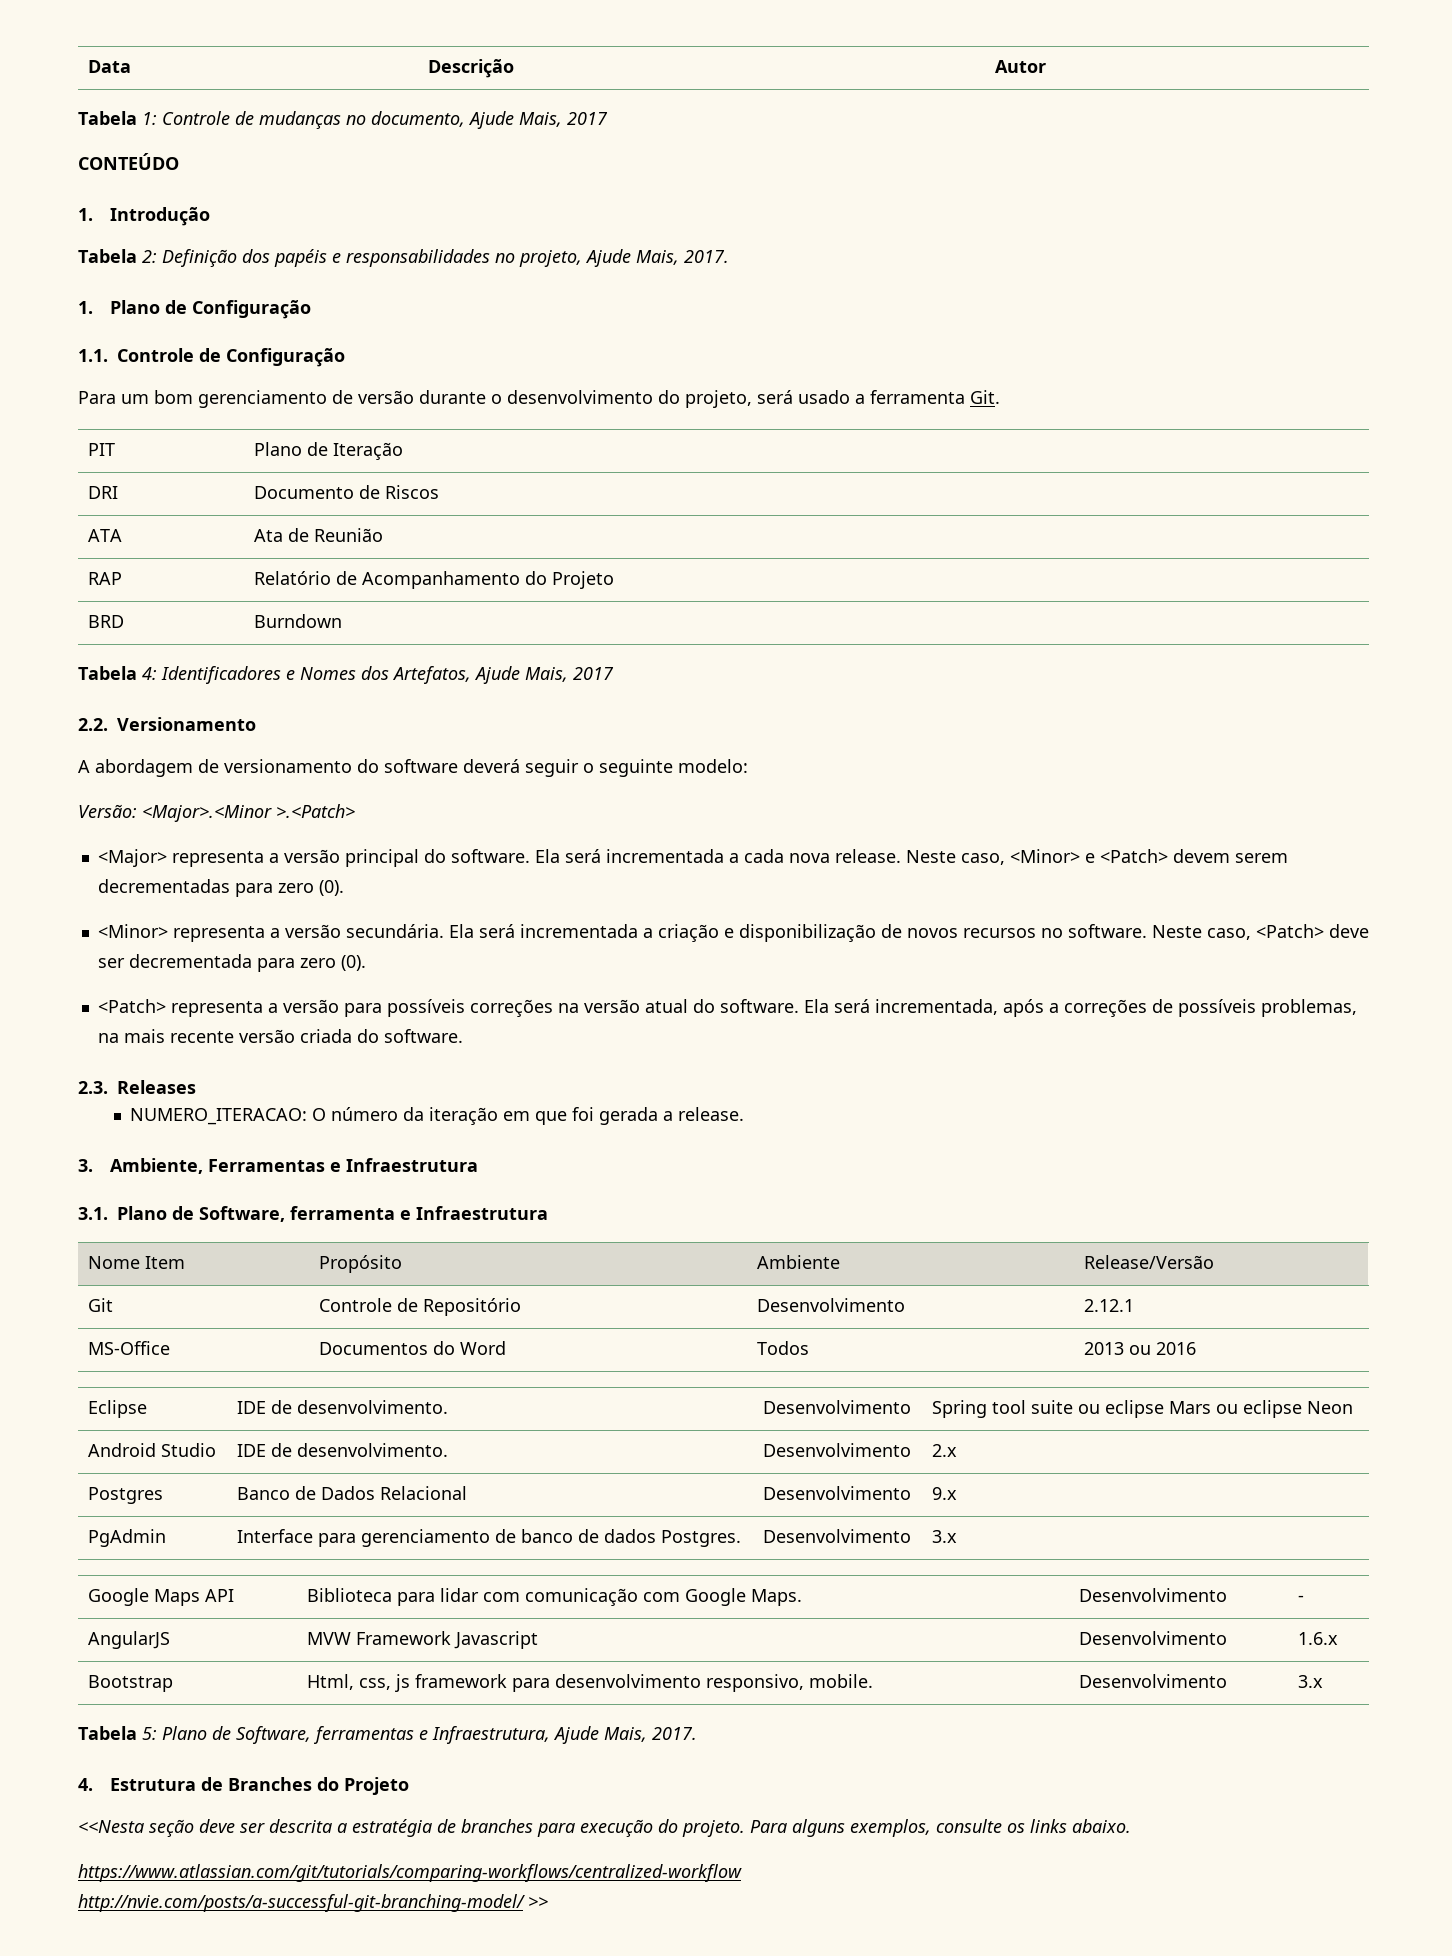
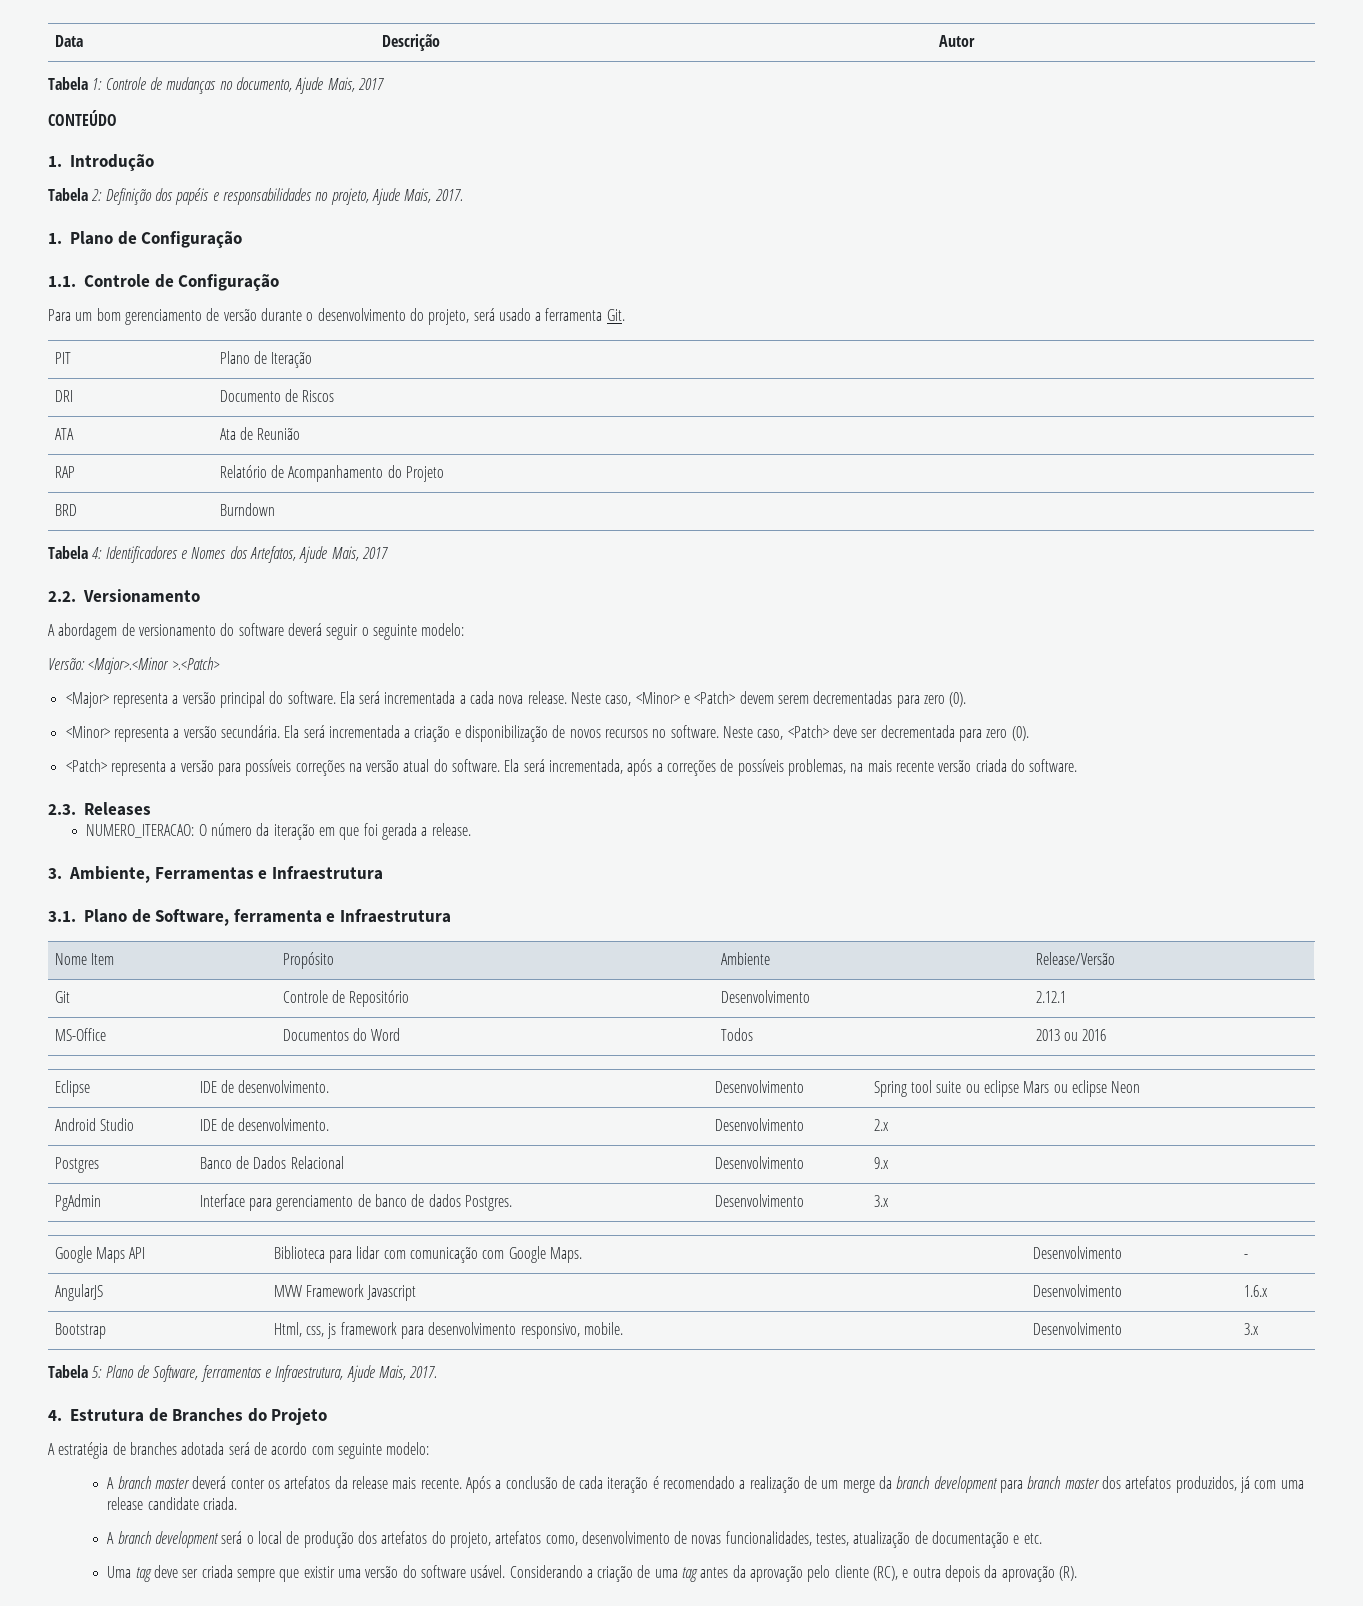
[78,1819,1131,1837] [78,1864,742,1882] [78,1894,548,1912] <<Nesta seção deve ser descrita a estratégia de branches para execução do projeto. Para alguns exemplos, consulte os links abaixo. // https://www.atlassian.com/git/tutorials/comparing-workflows/centralized-workflow // http://nvie.com/posts/a-successful-git-branching-model/ >> -> [48,1442,430,1459] [107,1476,1304,1493] [107,1497,237,1510] [107,1531,1042,1548] [107,1565,1077,1582] A estratégia de branches adotada será de acordo com seguinte modelo: // A branch master deverá conter os artefatos da release mais recente. Após a conclusão de cada iteração é recomendado a realização de um merge da branch development para branch master dos artefatos produzidos, já com uma release candidate criada. // A branch development será o local de produção dos artefatos do projeto, artefatos como, desenvolvimento de novas funcionalidades, testes, atualização de documentação e etc. // Uma tag deve ser criada sempre que existir uma versão do software usável. Considerando a criação de uma tag antes da aprovação pelo cliente (RC), e outra depois da aprovação (R).

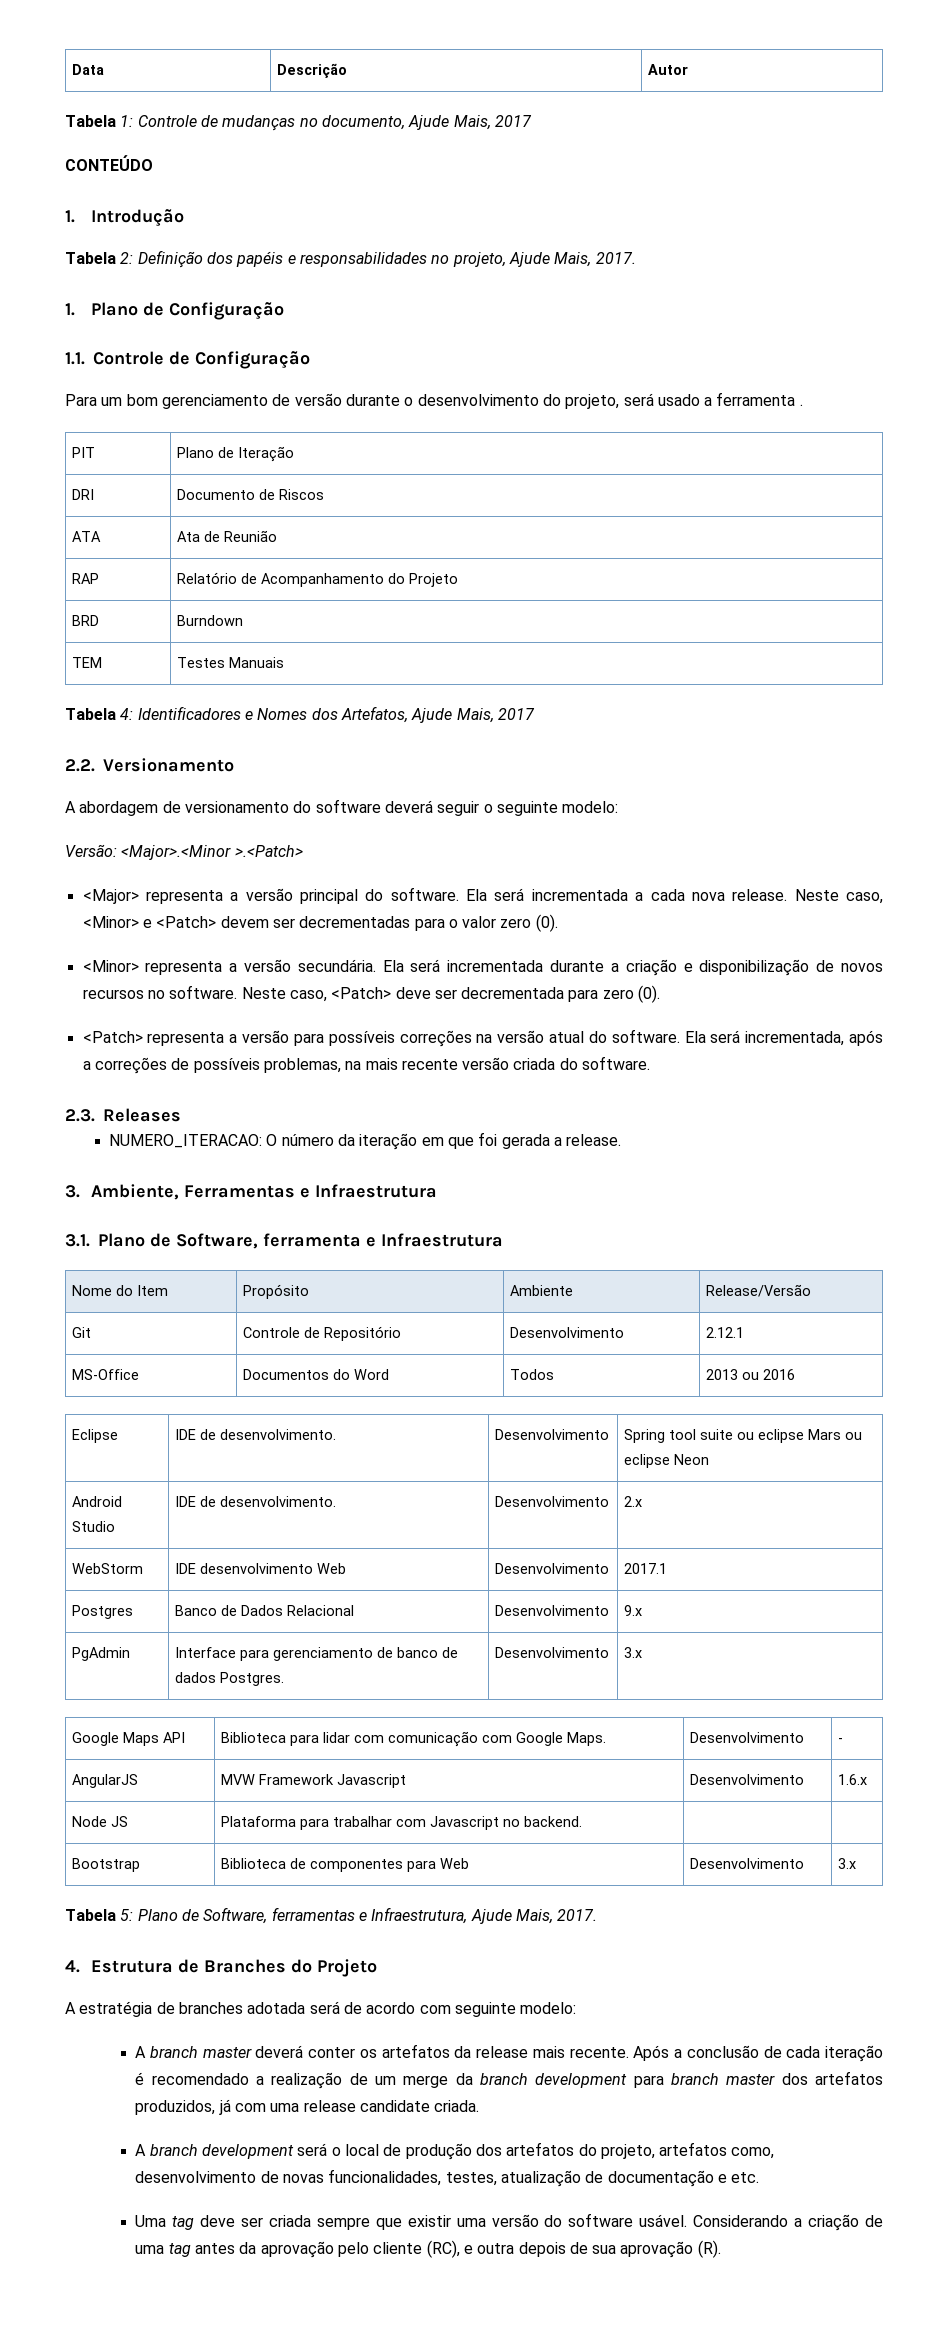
[606,309,625,321] Git. -> [799,404,803,406] .
(275, 509) none -> [71,657,102,668] [176,657,284,668] // TEM | Testes Manuais
[778,695,810,704] serem -> [272,918,295,928] ser
(920, 701) none -> [448,916,497,928] o valor
(400, 731) none -> [550,960,605,972] durante
(87, 959) none -> [115,1285,133,1296] do
(889, 1125) none -> [71,1563,143,1574] [174,1563,346,1574] [494,1563,609,1574] [623,1563,667,1574] // WebStorm | IDE desenvolvimento Web | Desenvolvimento | 2017.1
[54,1323,106,1339] [273,1322,624,1339] Bootstrap | Html, css, js framework para desenvolvimento responsivo, mobile. -> [71,1816,128,1827] [220,1816,582,1830] [71,1858,140,1872] [220,1858,469,1872] Node JS | Plataforma para trabalhar com Javascript no backend. | | // Bootstrap | Biblioteca de componentes para Web
[984,1565,998,1578] da -> [569,2242,617,2254] de sua

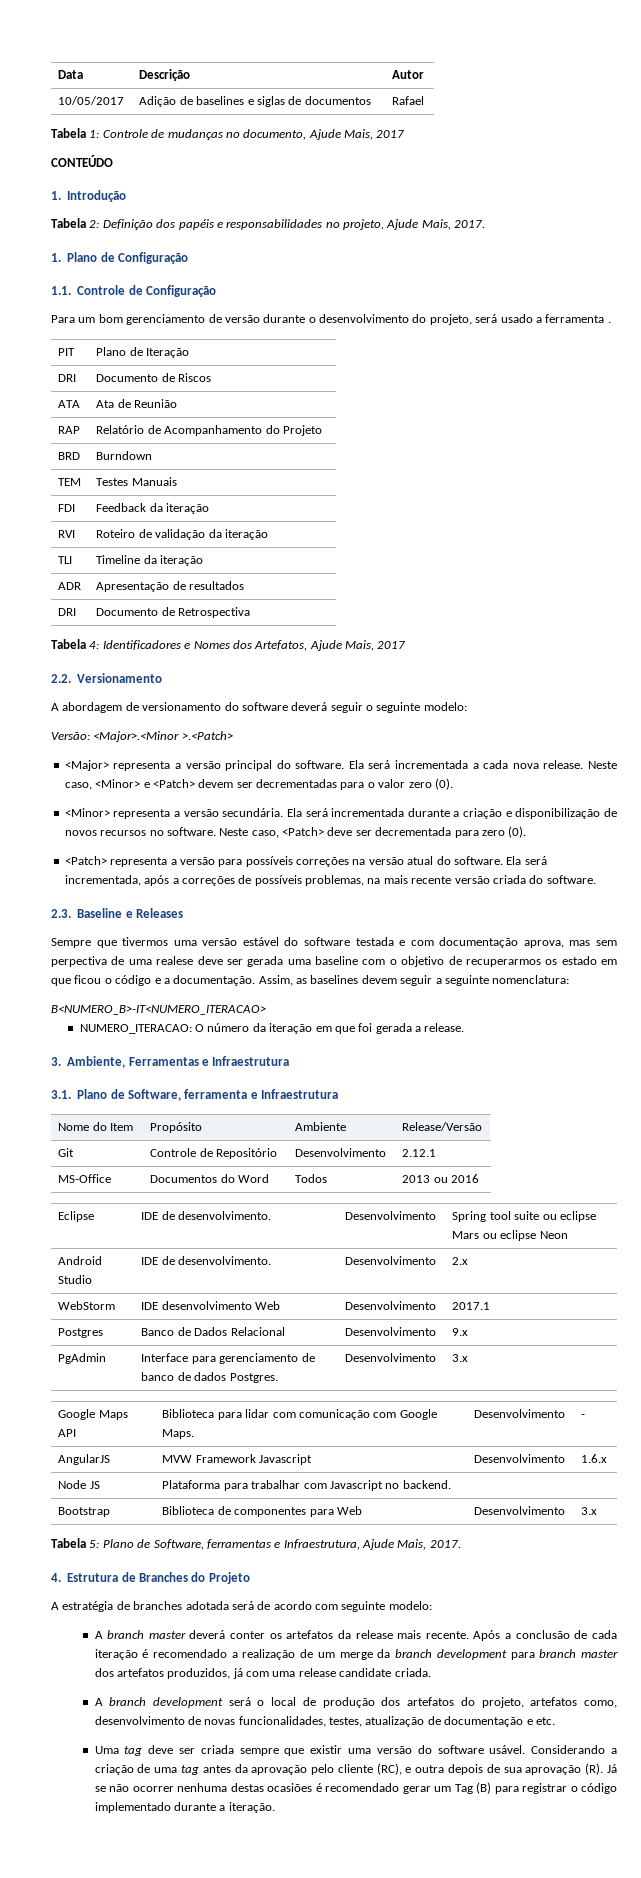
(688, 69) none -> [58,96,125,105] [139,96,371,107] [392,96,425,105] // 10/05/2017 | Adição de baselines e siglas de documentos | Rafael
(284, 662) none -> [58,504,76,512] [96,503,210,514] [58,530,76,538] [96,529,268,540] [58,556,73,564] [96,555,204,566] [58,582,82,590] [96,581,245,592] [58,608,77,616] [96,607,251,618] // FDI | Feedback da iteração // RVI | Roteiro de validação da iteração // TLI | Timeline da iteração // ADR | Apresentação de resultados // DRI | Documento de Retrospectiva
(95, 1115) none -> [77,908,133,918] Baseline e
(181, 1115) none -> [51,937,617,948] [51,956,617,967] [51,975,570,986] [51,1005,266,1015] // Sempre que tivermos uma versão estável do software testada e com documentação aprova, mas sem perpectiva de uma realese deve ser gerada uma baseline com o objetivo de recuperarmos os estado em que ficou o código e a documentação. Assim, as baselines devem seguir a seguinte nomenclatura: // B<NUMERO_B>-IT<NUMERO_ITERACAO>
(721, 2249) none -> [607,1764,617,1773] [94,1782,617,1794] [94,1802,275,1813] Já se não ocorrer nenhuma destas ocasiões é recomendado gerar um Tag (B) para registrar o código implementado durante a iteração.

